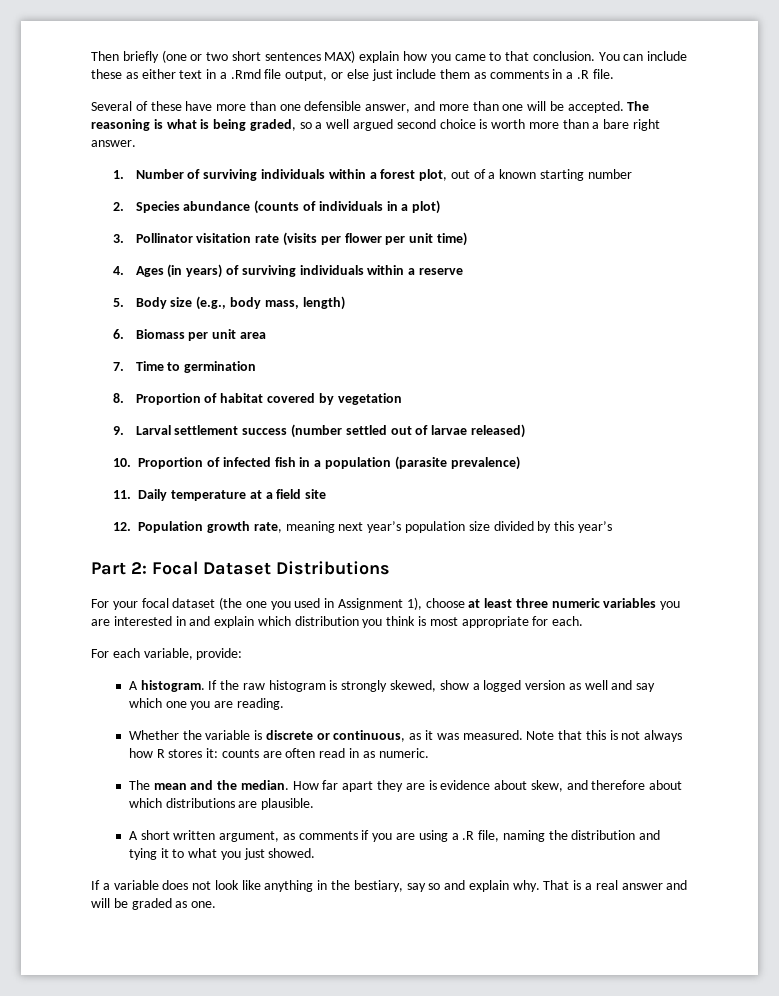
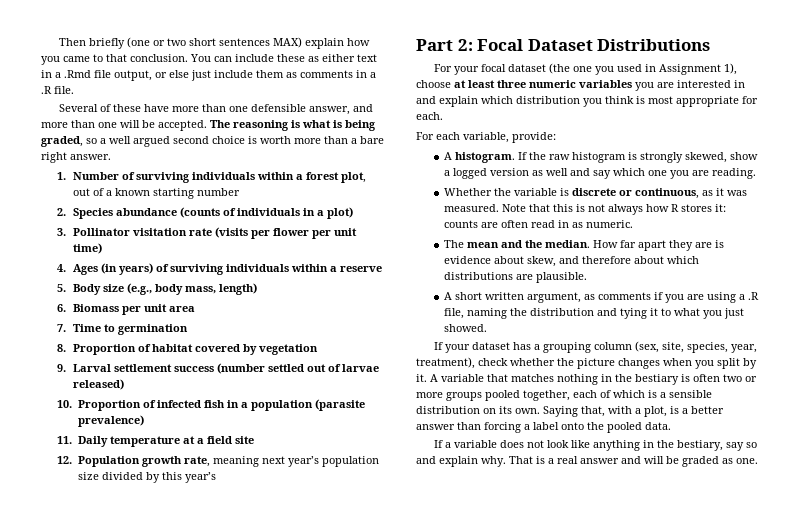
(316, 853) none -> [433,341,757,353] [416,357,757,369] [416,374,757,385] [416,390,712,401] [416,406,724,417] [416,422,671,433] // If your dataset has a grouping column (sex, site, species, year, treatment), check whether the picture changes when you split by it. A variable that matches nothing in the bestiary is often two or more groups pooled together, each of which is a sensible distribution on its own. Saying that, with a plot, is a better answer than forcing a label onto the pooled data.

